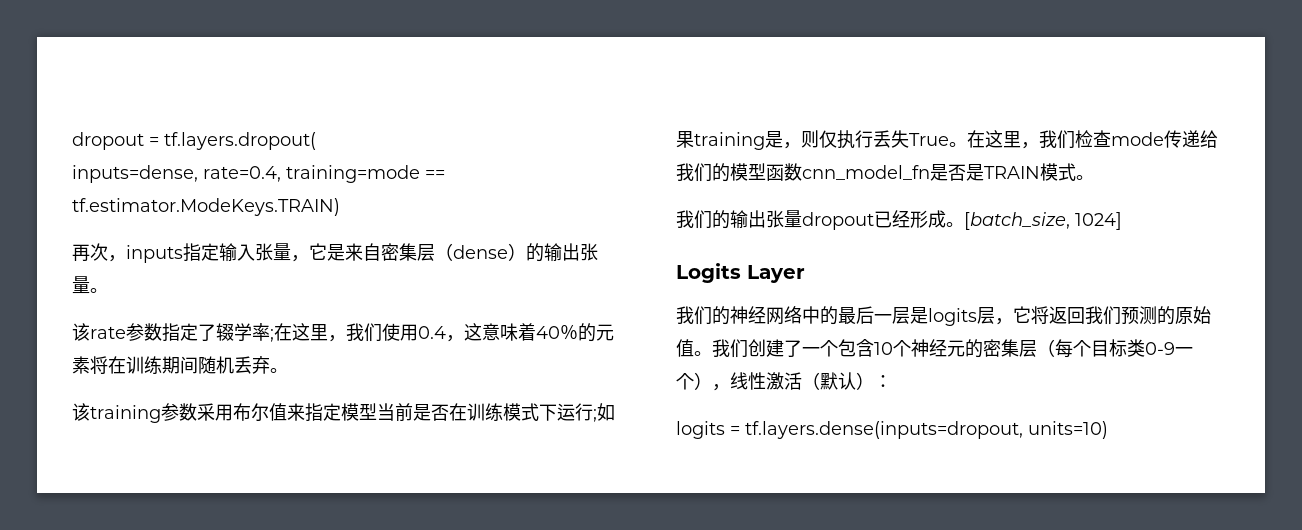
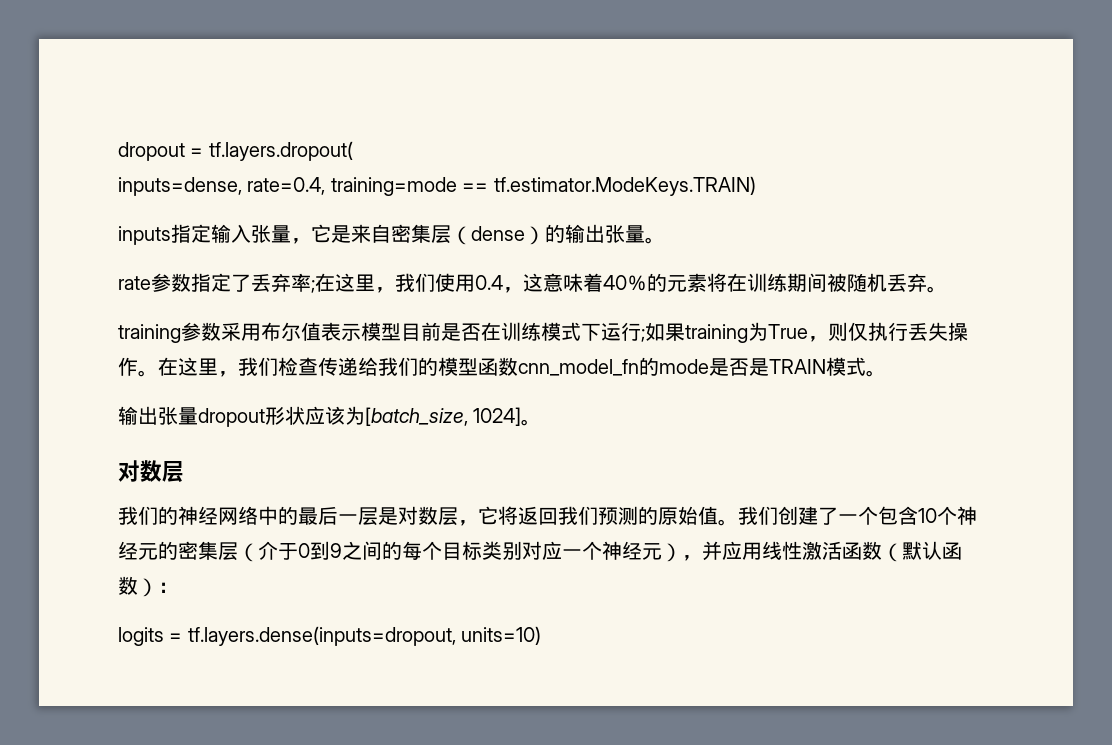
[72,243,126,262] 再次， -> (756, 186) none
[72,323,90,341] 该 -> (665, 240) none
[216,323,252,341] 辍学 -> [251,273,291,292] 丢弃
(198, 365) none -> [827,273,847,292] 被
[72,403,90,421] 该 -> (947, 289) none
[287,403,395,422] 来指定模型当 -> [321,322,421,341] 表示模型目
[765,131,783,148] 是 -> [748,322,808,341] 为True
[909,133,949,146] True -> [948,322,968,341] [118,357,138,376] 操作
[1111,132,1164,146] mode -> (318, 366) none
(930, 172) none -> [639,357,709,376] 的mode
[676,210,730,229] 我们的 -> (886, 373) none
[874,210,964,228] 已经形成。 -> [265,406,365,425] 形状应该为
[676,263,805,283] // Logits Layer -> [521,419,542,426] [118,460,184,483] 。 // 对数层
[928,308,977,326] logits -> [398,506,438,525] 对数
[1055,339,1193,358] [676,372,856,391] 每个目标类0-9一个），线性激活（默认 -> [258,541,962,562] [118,576,138,595] 介于0到9之间的每个目标类别对应一个神经元），并应用线性激活函数（默认函数

